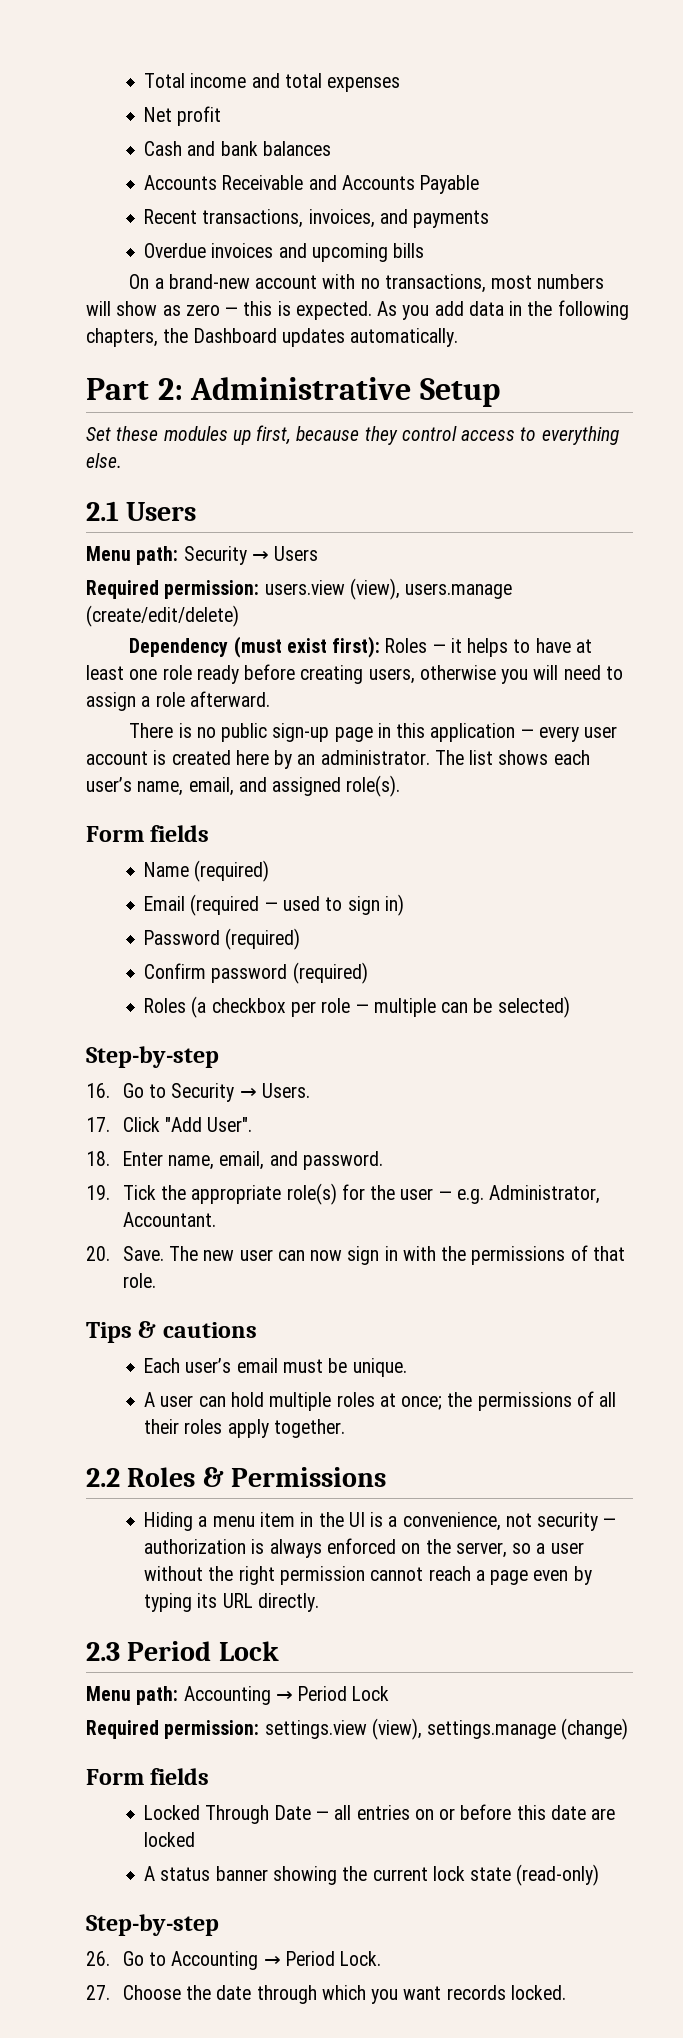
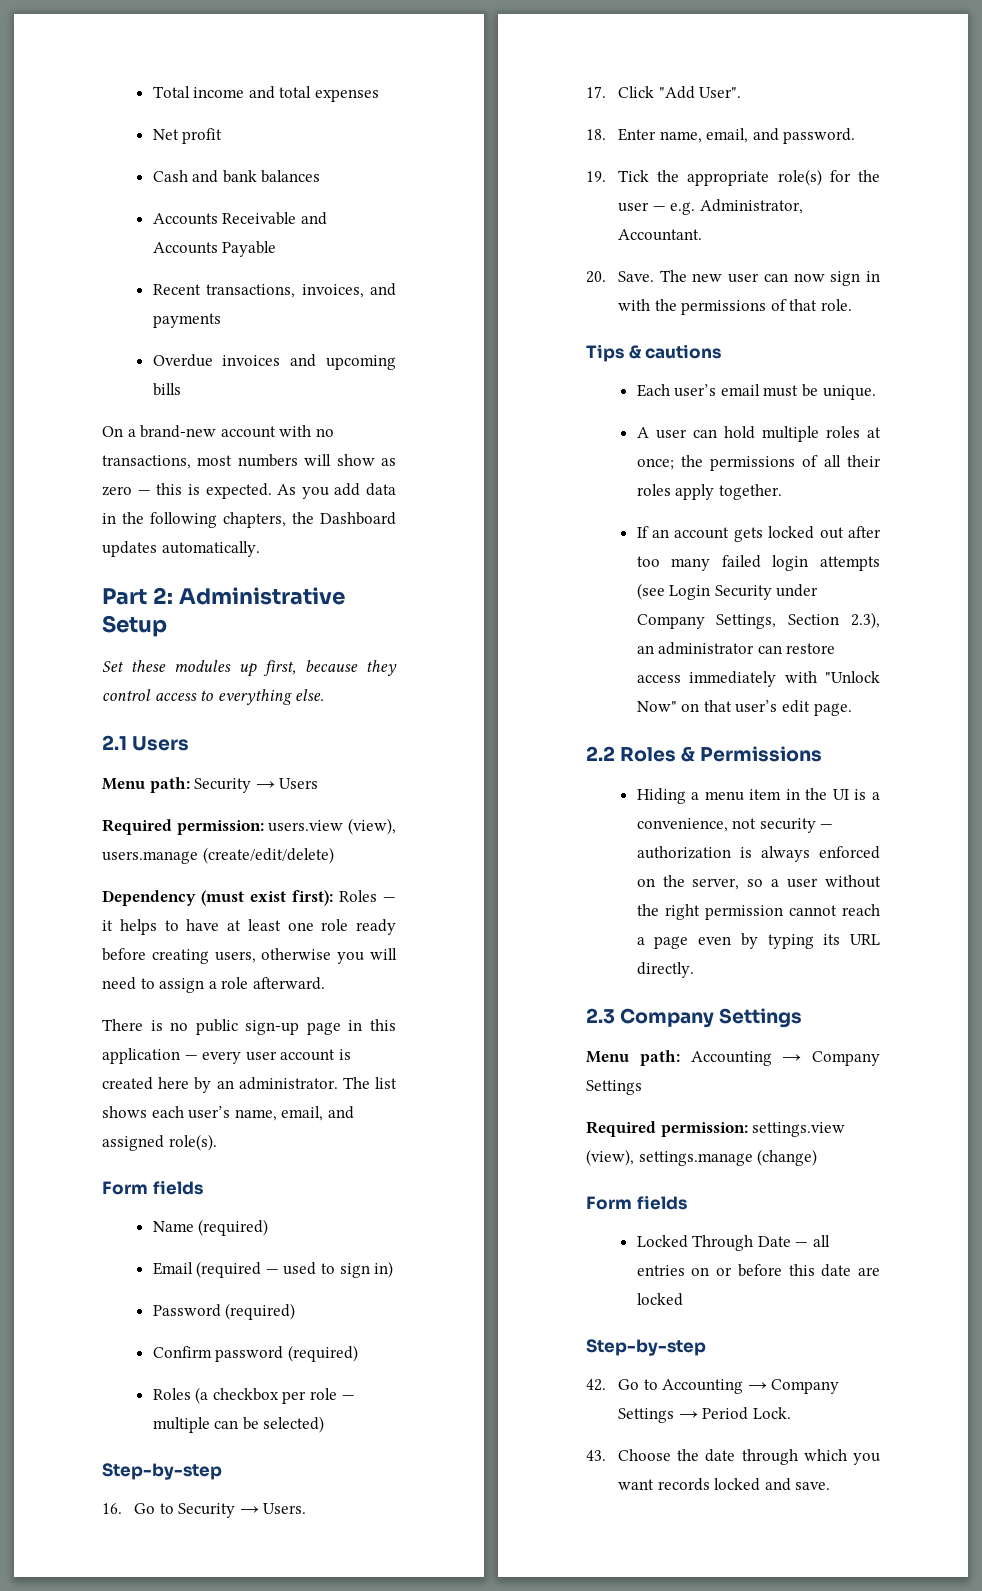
(345, 1428) none -> [636,526,881,542] [636,555,880,571] [636,583,819,600] [636,612,880,629] [636,642,836,655] [636,671,880,687] [636,700,852,716] // If an account gets locked out after too many failed login attempts (see Login Security under Company Settings, Section 2.3), an administrator can restore access immediately with "Unlock Now" on that user’s edit page.
[127,1641,279,1661] Period Lock -> [620,1008,803,1028] Company Settings
[298,1686,390,1701] Period Lock -> [812,1051,880,1066] [586,1080,642,1095] Company Settings
[144,1864,600,1886] [86,1914,219,1936] [86,1951,110,1966] // A status banner showing the current lock state (read-only) // Step-by-step // 26. -> [586,1339,706,1356] [586,1379,606,1391] // Step-by-step // 42.
(281, 1961) none -> [771,1379,840,1394] [618,1408,698,1423] Company Settings →
[86,1985,110,2000] 27. -> [586,1450,606,1461] 43.
[510,1985,566,2000] locked. -> [714,1478,831,1491] locked and save.

